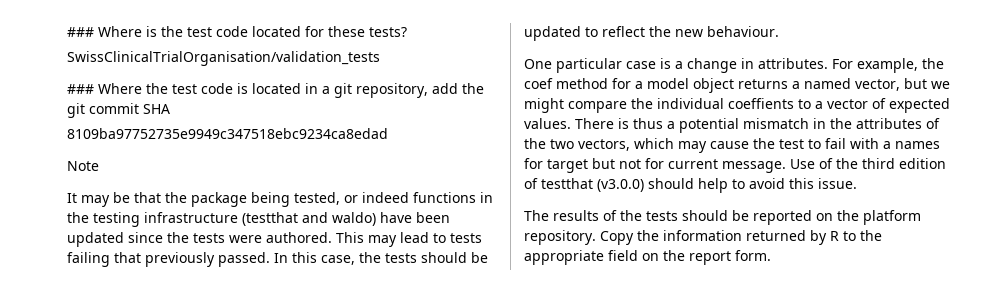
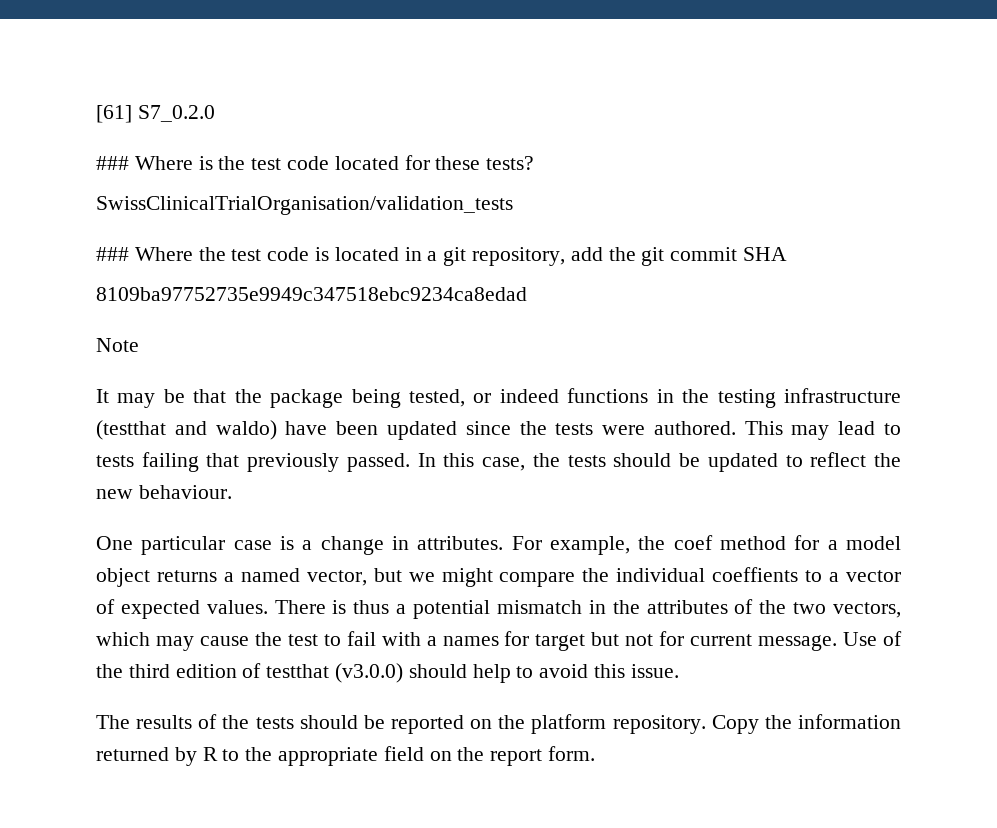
(67, 32) none -> [96,105,215,123] [61] S7_0.2.0 //

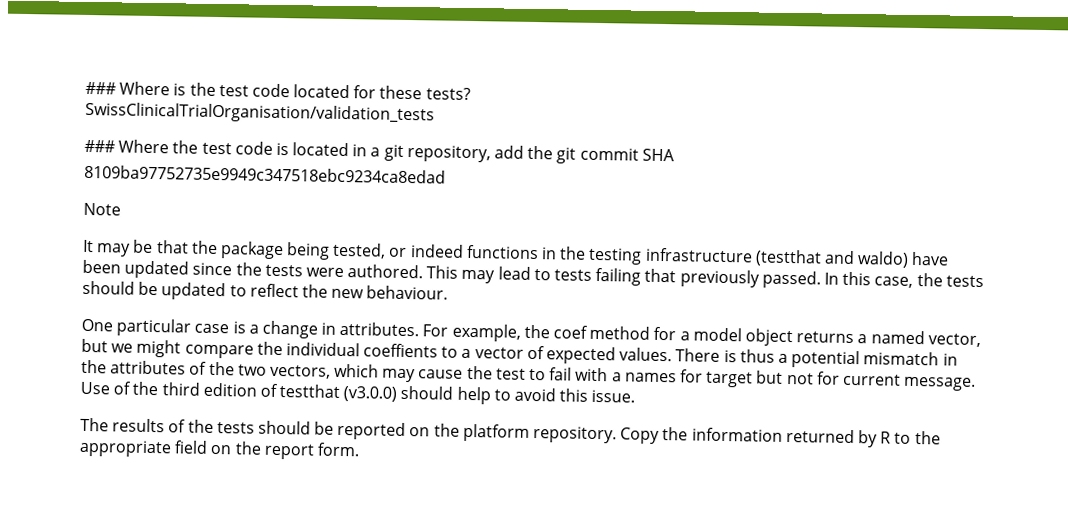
[96,105,215,123] [61] S7_0.2.0 // -> (85, 88) none

